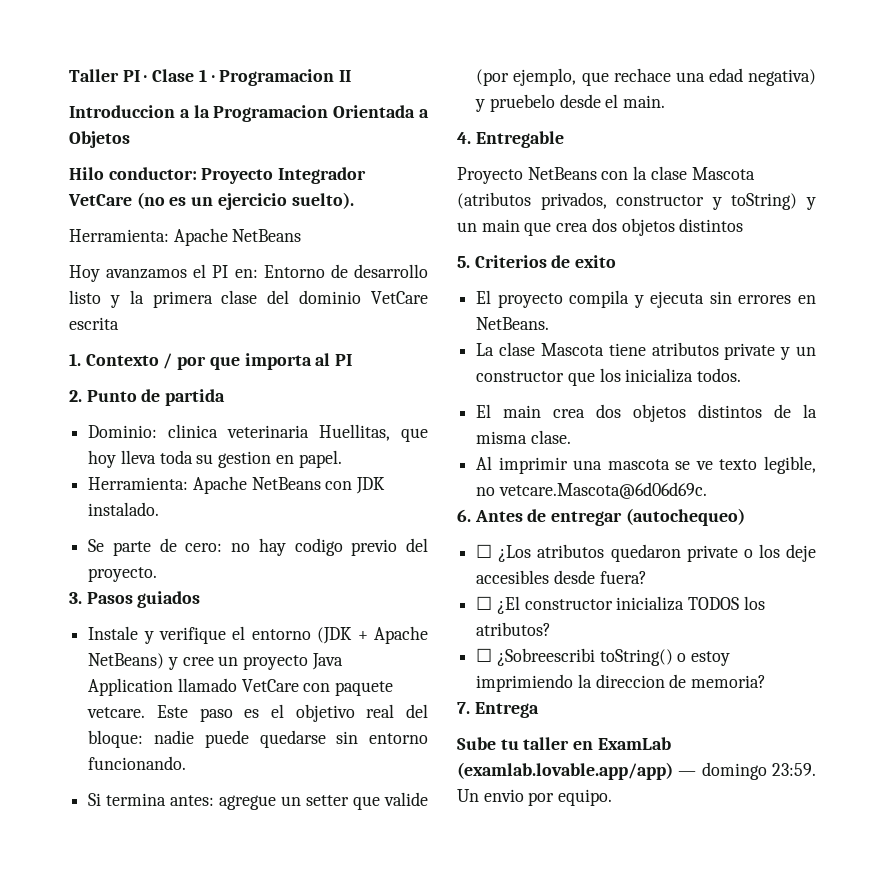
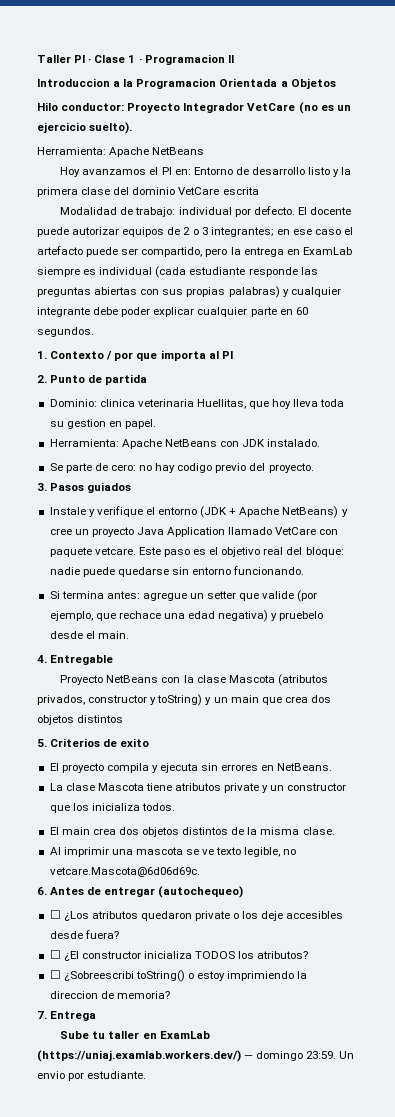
(119, 323) none -> [60,206,351,217] [37,227,354,237] [37,246,352,257] [37,266,318,278] [37,286,341,298] [37,307,308,317] [37,327,94,337] // Modalidad de trabajo: individual por defecto. El docente puede autorizar equipos de 2 o 3 integrantes; en ese caso el artefacto puede ser compartido, pero la entrega en ExamLab siempre es individual (cada estudiante responde las preguntas abiertas con sus propias palabras) y cualquier integrante debe poder explicar cualquier parte en 60 segundos.
[457,762,673,780] (examlab.lovable.app/app) -> [37,1050,241,1062] (https://uniaj.examlab.workers.dev/)
[558,789,613,806] equipo. -> [87,1071,147,1079] estudiante.

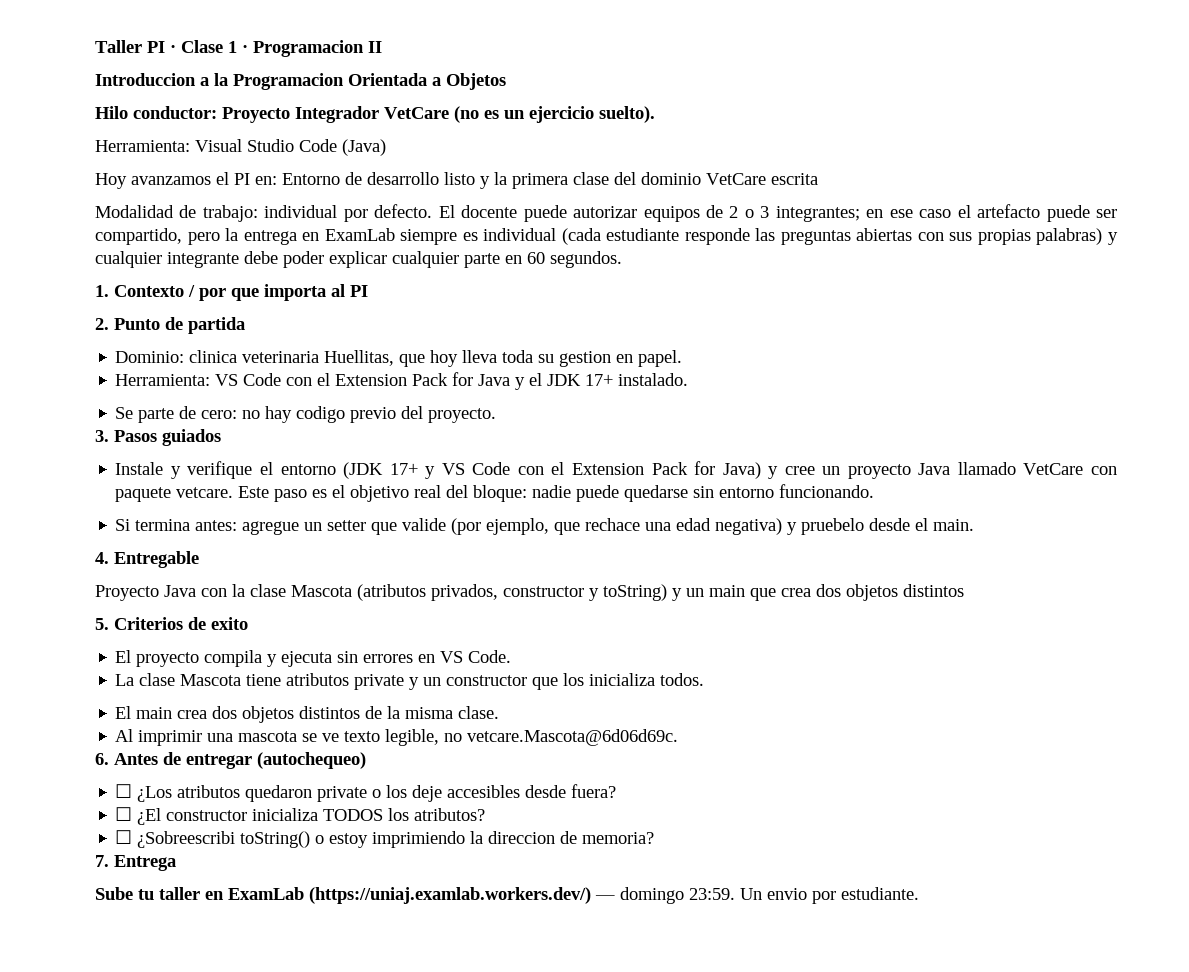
[109,147,205,157] Apache NetBeans -> [195,139,386,156] Visual Studio Code (Java)
[121,439,266,449] Apache NetBeans con JDK -> [215,372,614,390] VS Code con el Extension Pack for Java y el JDK 17+
[229,506,339,518] + Apache NetBeans) -> [389,461,761,479] 17+ y VS Code con el Extension Pack for Java)
[167,527,226,537] Application -> (951, 469) none
[106,675,159,683] NetBeans -> [164,585,196,597] Java
[277,763,333,771] NetBeans. -> [440,650,512,663] VS Code.

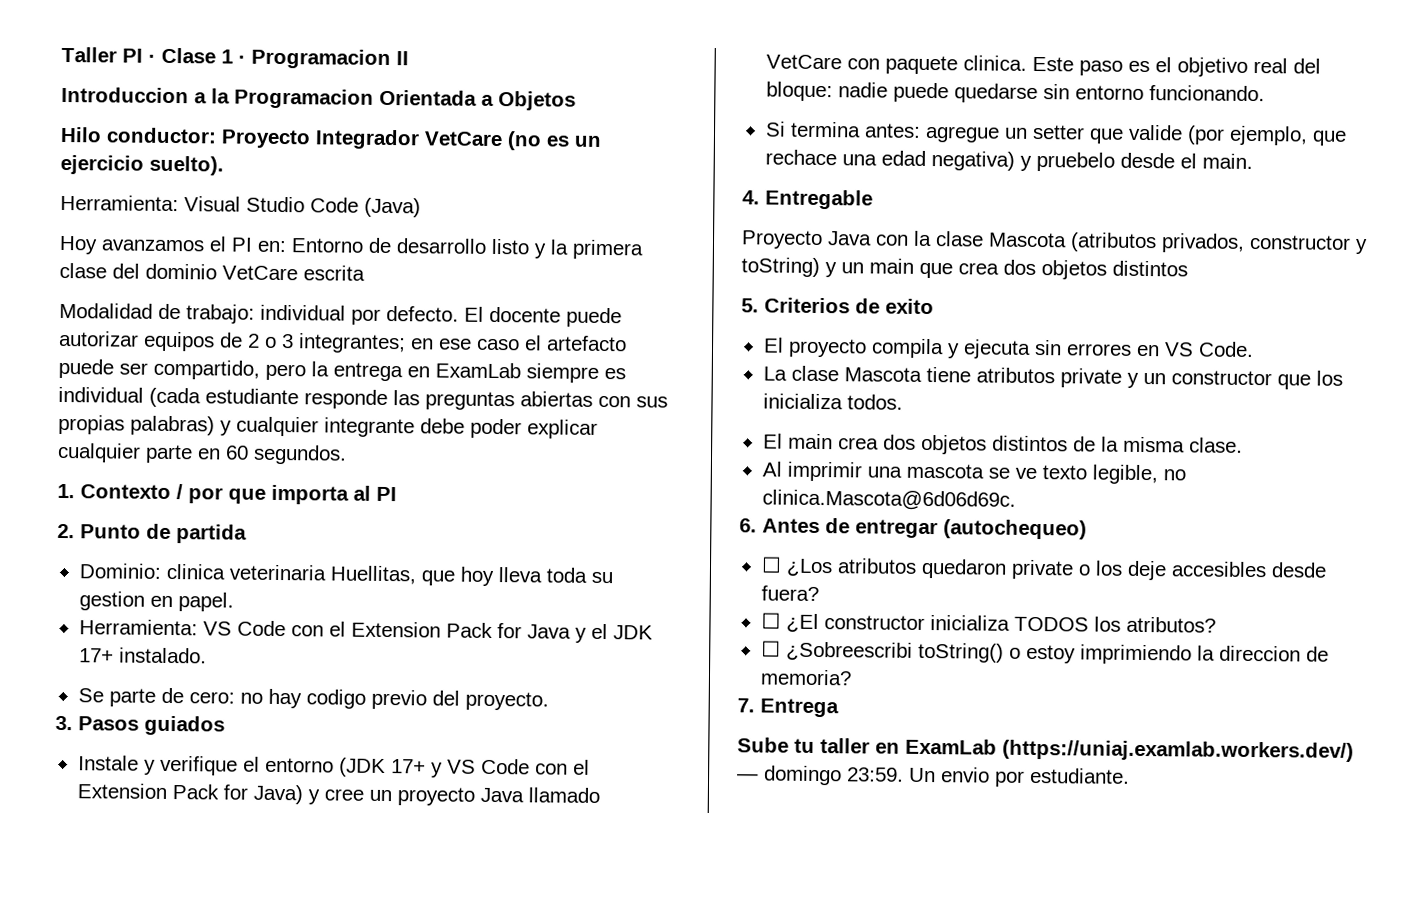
[176,487,234,498] vetcare. -> [962,55,1027,71] clinica.
[467,729,679,746] vetcare.Mascota@6d06d69c. -> [761,489,1016,511] clinica.Mascota@6d06d69c.

